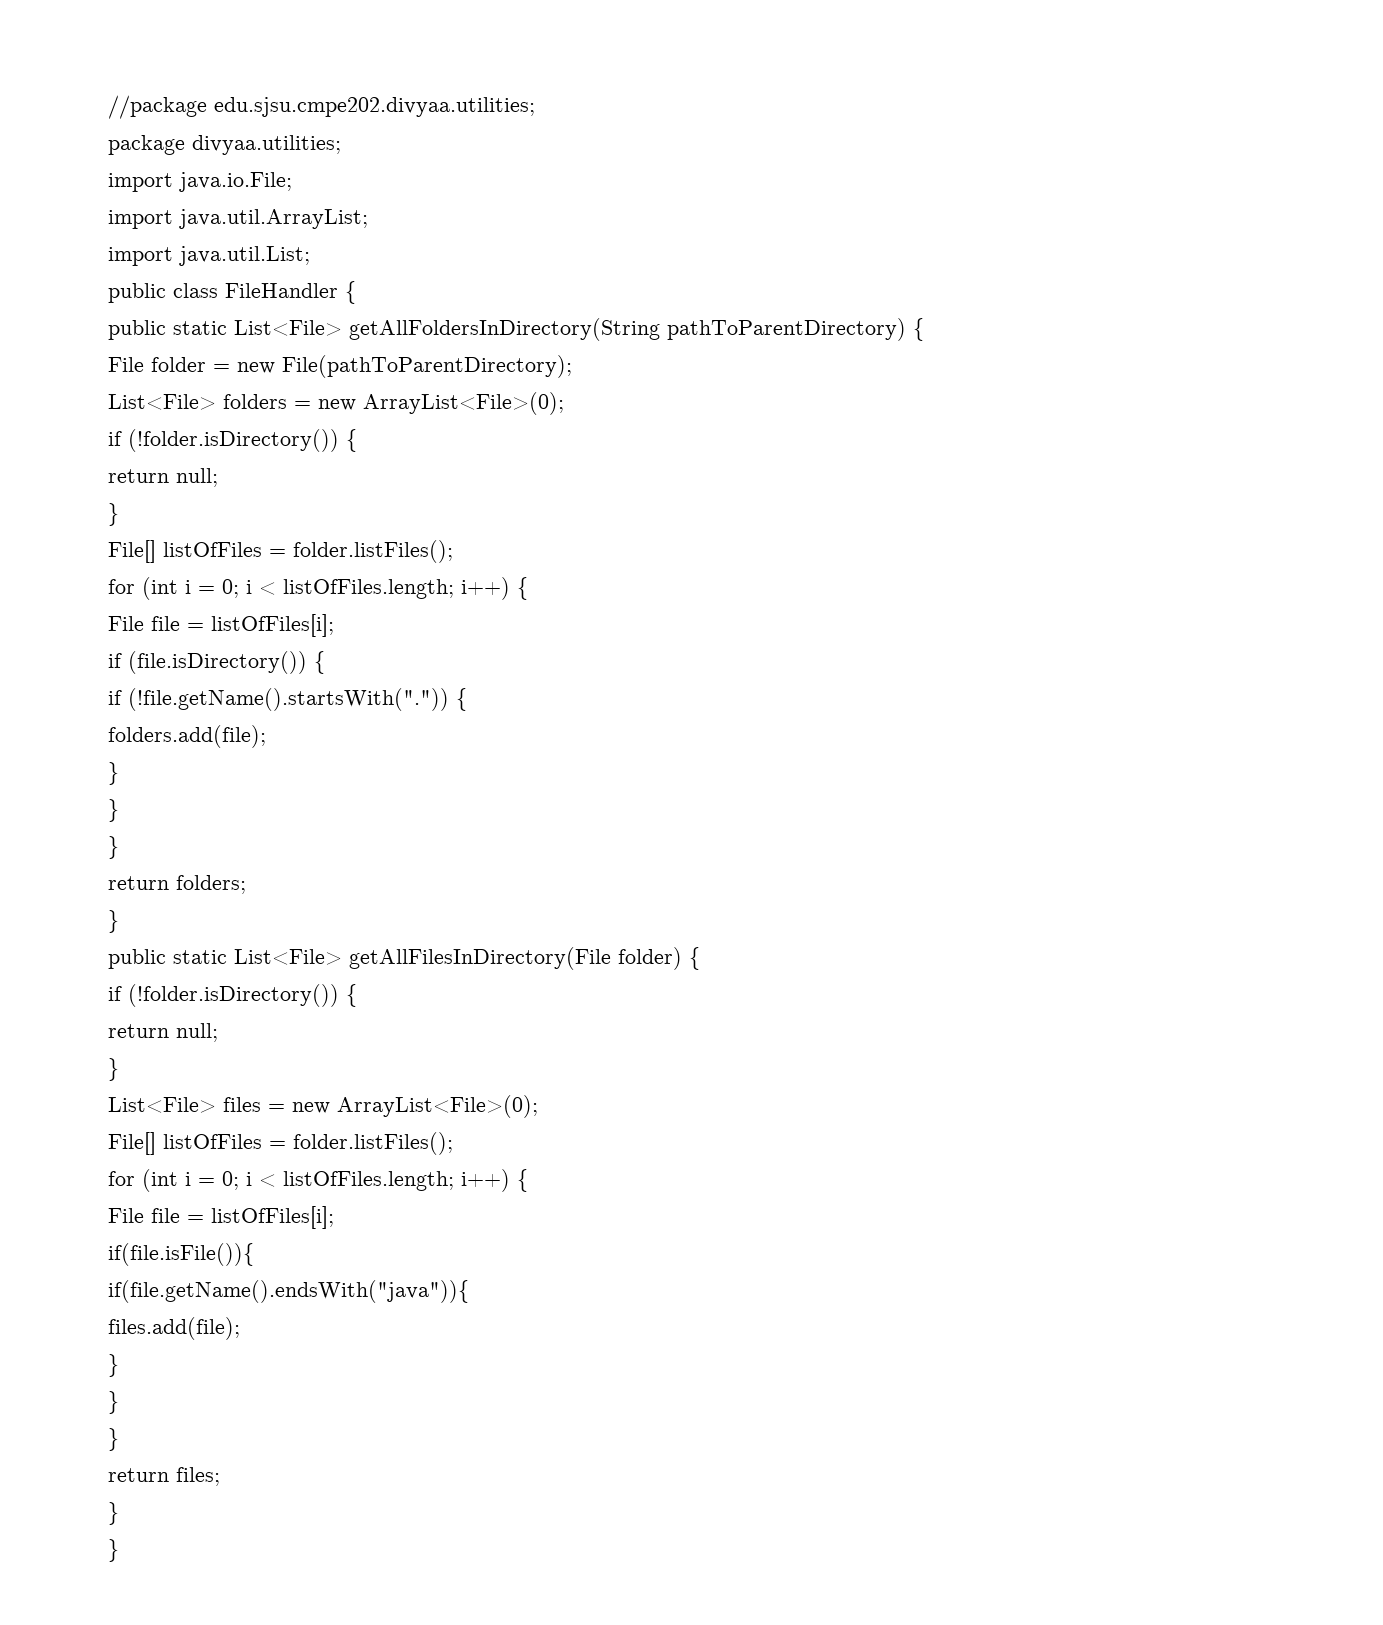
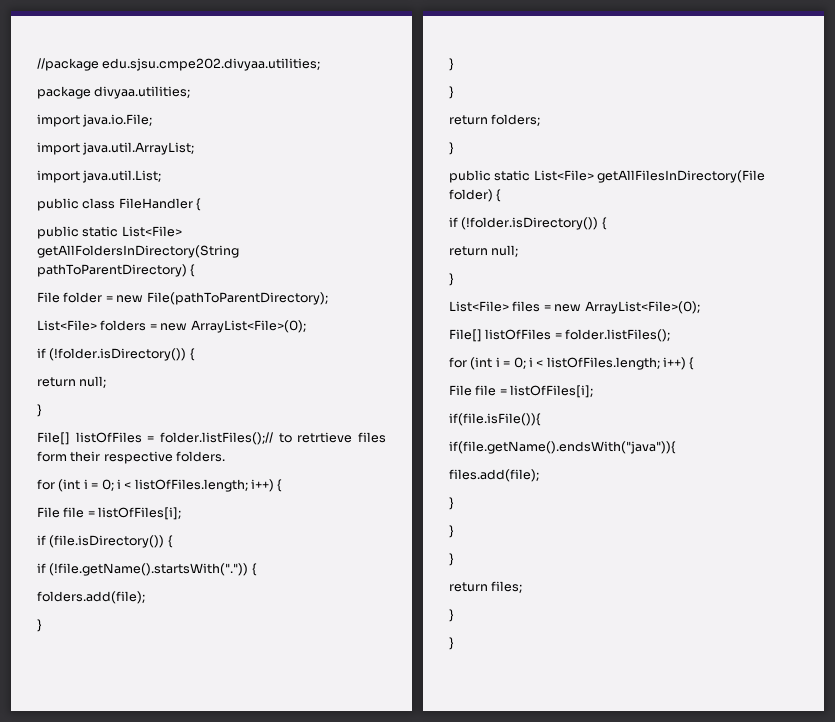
[293,540,453,563] folder.listFiles(); -> [160,432,386,445] [37,451,226,464] folder.listFiles();// to retrtieve files form their respective folders.

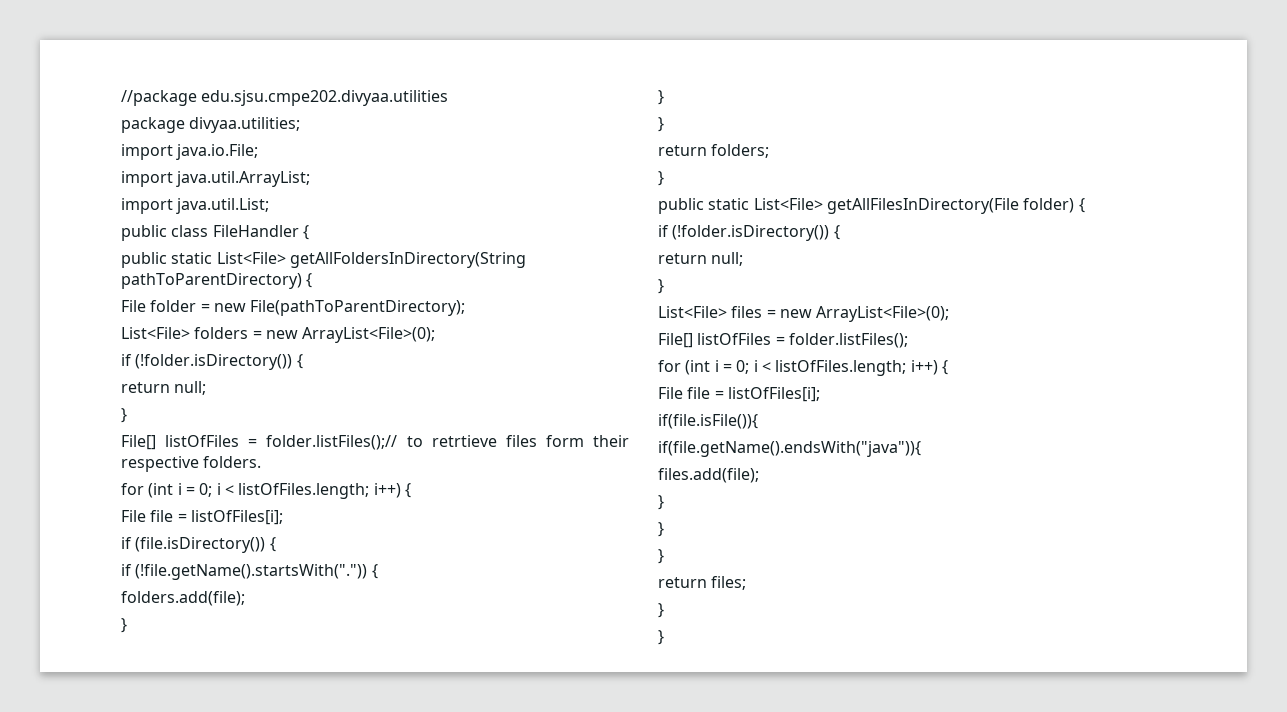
[102,58,321,71] edu.sjsu.cmpe202.divyaa.utilities; -> [201,90,449,106] edu.sjsu.cmpe202.divyaa.utilities

